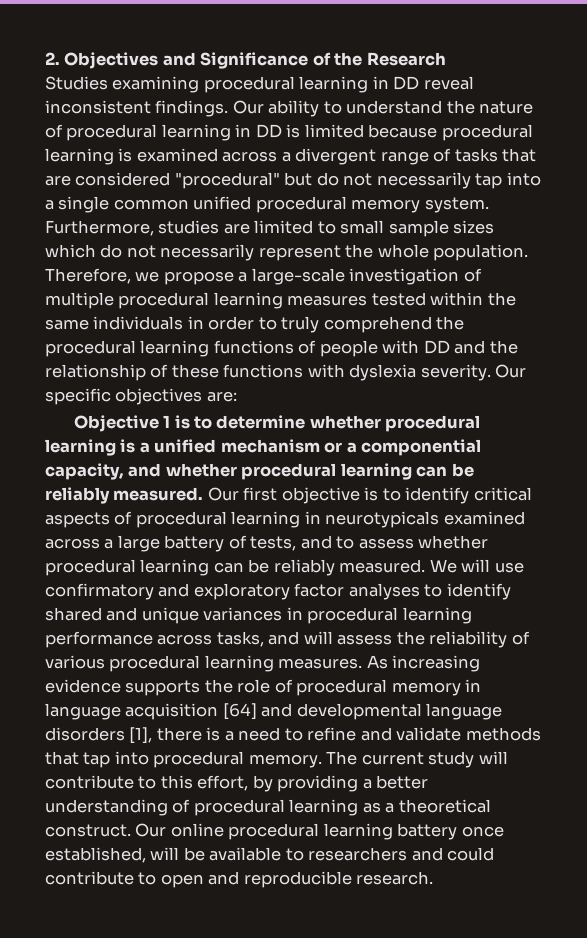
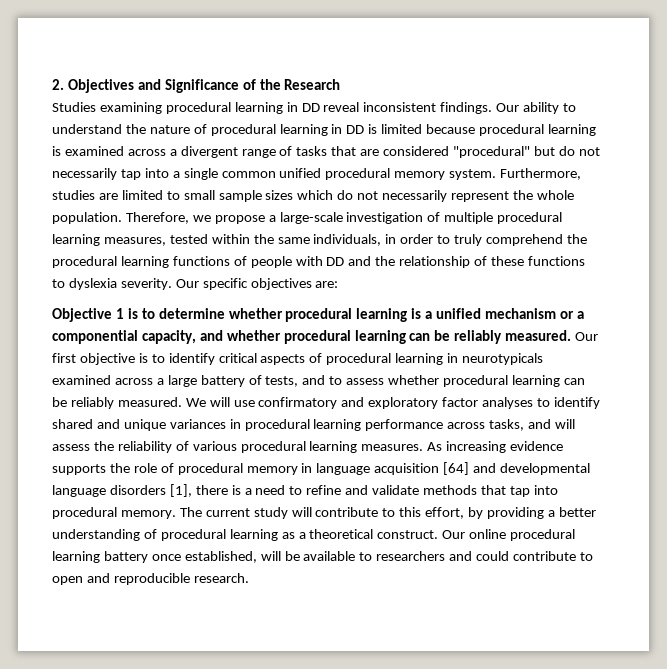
[287,295,368,306] measures -> [103,237,166,246] measures,
[93,316,184,330] individuals -> [313,234,382,246] individuals,
[307,364,345,378] with -> [52,279,65,288] to

